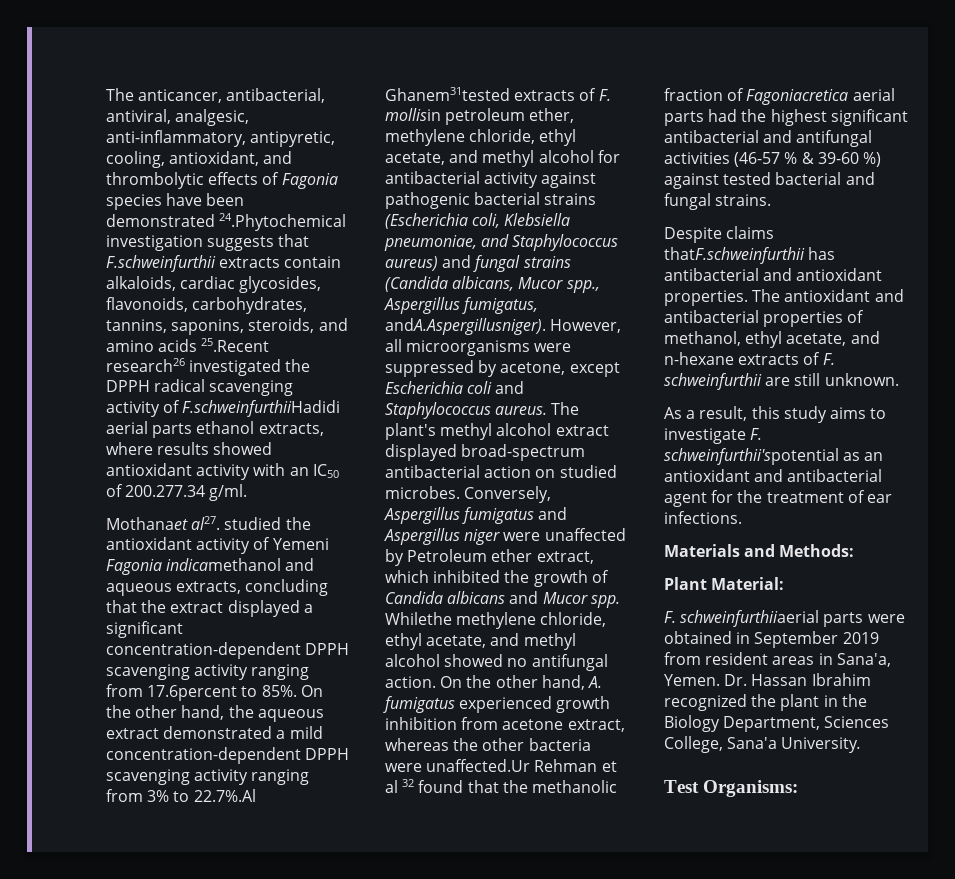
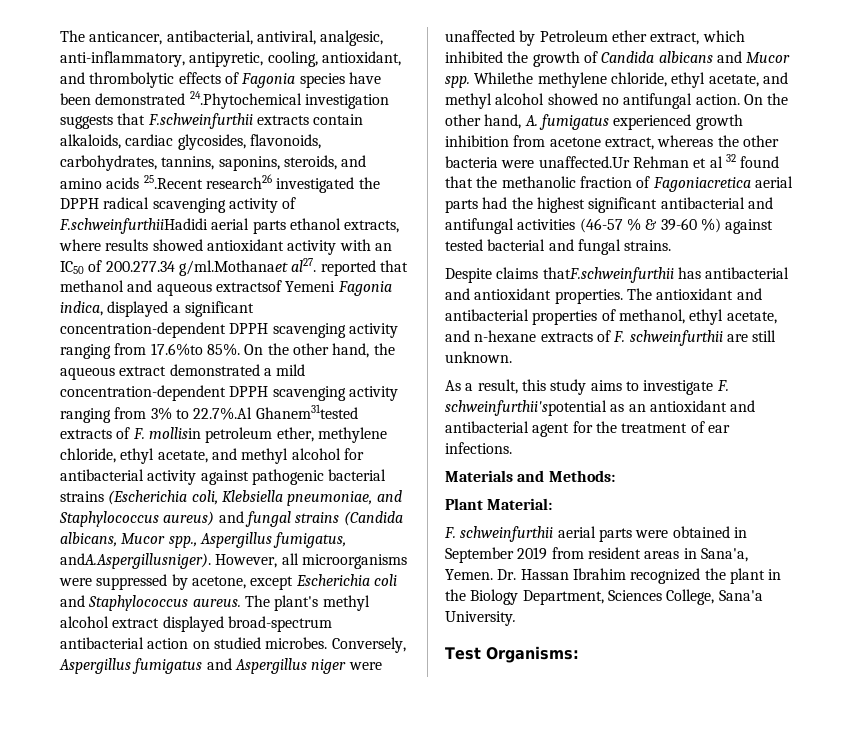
[209,484,248,501] [106,516,311,530] [106,537,329,554] [106,558,315,575] [106,579,329,596] [106,600,224,613] g/ml. // Mothanaet al27. studied the antioxidant activity of Yemeni Fagonia indicamethanol and aqueous extracts, concluding that the extract -> [178,258,408,276] [60,280,392,296] [60,301,103,316] g/ml.Mothanaet al27. reported that methanol and aqueous extractsof Yemeni Fagonia indica,
[147,685,258,701] 17.6percent to -> [150,343,203,356] 17.6%to
[680,610,820,627] schweinfurthiiaerial -> [460,526,596,542] schweinfurthii aerial

